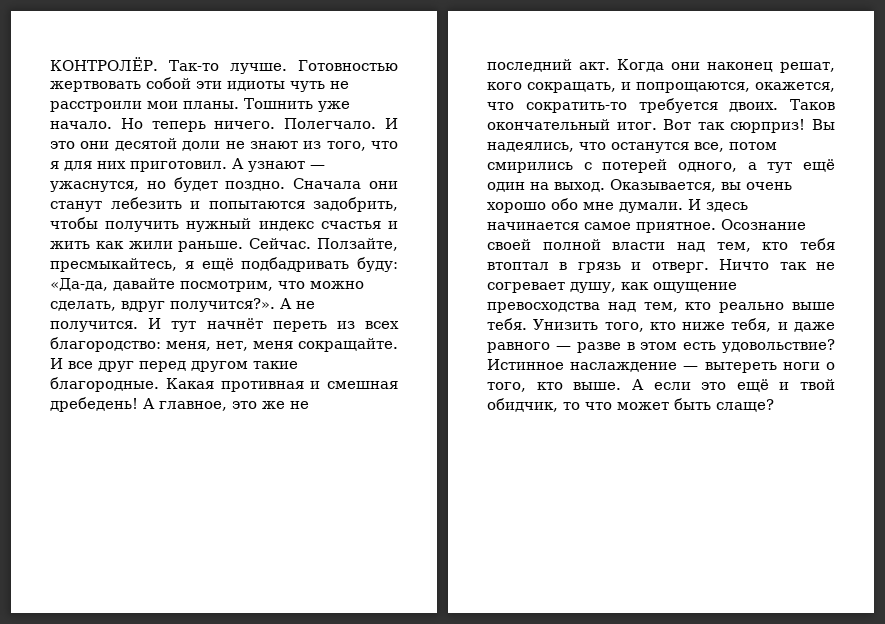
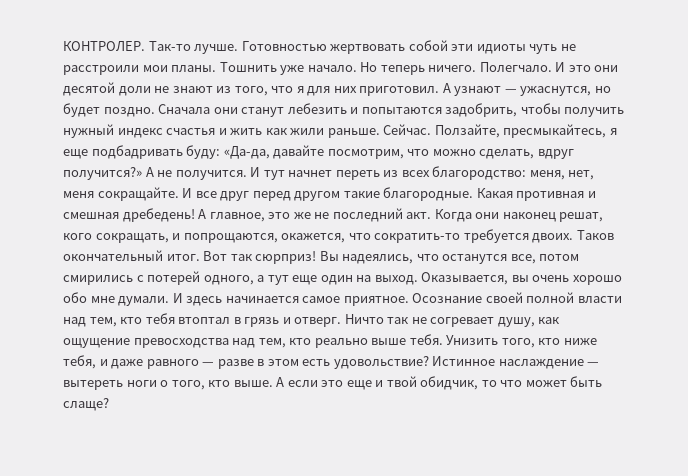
[50,57,158,71] КОНТРОЛЁР. -> [63,41,145,51] КОНТРОЛЕР.
[201,258,234,271] ещё -> [63,149,88,159] еще
[170,298,275,312] получится?». -> [63,167,142,180] получится?»
[206,318,263,329] начнёт -> [288,170,333,177] начнет
[803,159,835,172] ещё -> [292,275,318,285] еще
[736,379,769,392] ещё -> [346,380,372,390] еще

